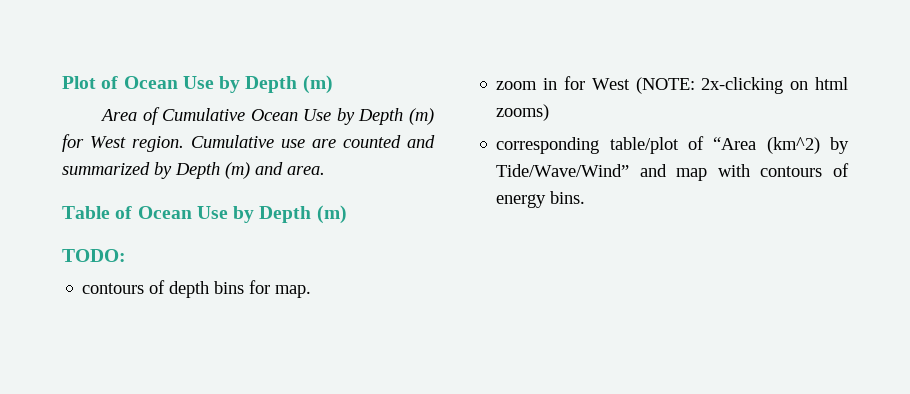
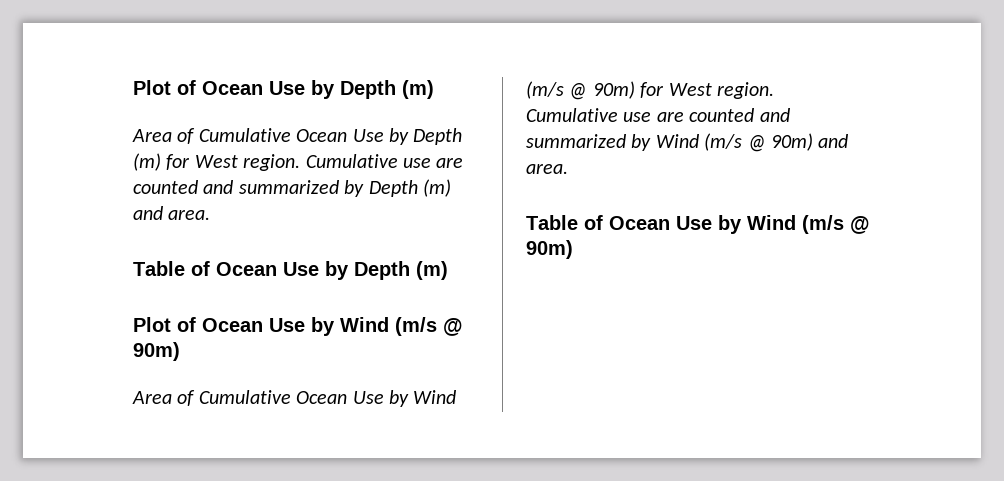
[62,249,126,262] [82,280,312,298] [496,76,848,94] [496,104,550,121] [496,136,849,154] [496,163,849,181] [496,191,586,208] TODO: // contours of depth bins for map. // zoom in for West (NOTE: 2x-clicking on html zooms) // corresponding table/plot of “Area (km^2) by Tide/Wave/Wind” and map with contours of energy bins. -> [133,317,463,336] [133,342,180,361] [132,390,457,407] [526,81,774,100] [526,108,790,122] [526,133,849,152] [526,164,568,174] [526,215,870,234] [526,240,573,259] Plot of Ocean Use by Wind (m/s @ 90m) // Area of Cumulative Ocean Use by Wind (m/s @ 90m) for West region. Cumulative use are counted and summarized by Wind (m/s @ 90m) and area. // Table of Ocean Use by Wind (m/s @ 90m)

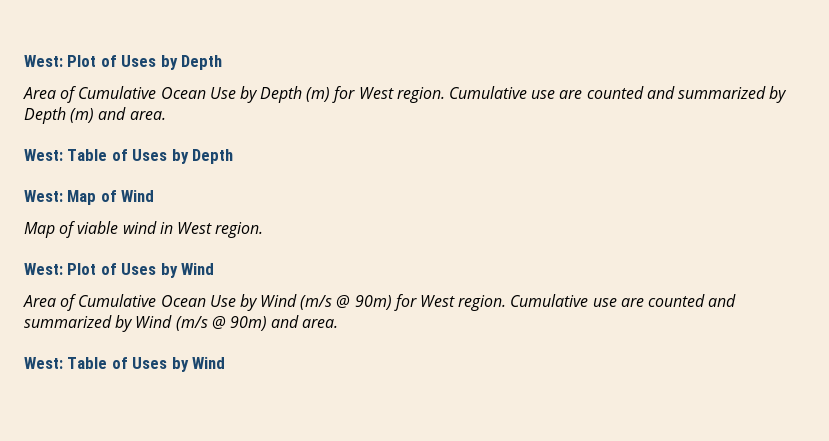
[133,80,434,99] Plot of Ocean Use by Depth (m) -> [24,55,223,70] West: Plot of Uses by Depth
[133,261,448,280] [133,317,463,336] [133,342,180,361] Table of Ocean Use by Depth (m) // Plot of Ocean Use by Wind (m/s @ 90m) -> [24,149,234,164] [24,190,155,205] [24,221,264,238] [24,263,215,278] West: Table of Uses by Depth // West: Map of Wind // Map of viable wind in West region. // West: Plot of Uses by Wind
[526,215,870,234] [526,240,573,259] Table of Ocean Use by Wind (m/s @ 90m) -> [24,357,226,372] West: Table of Uses by Wind

